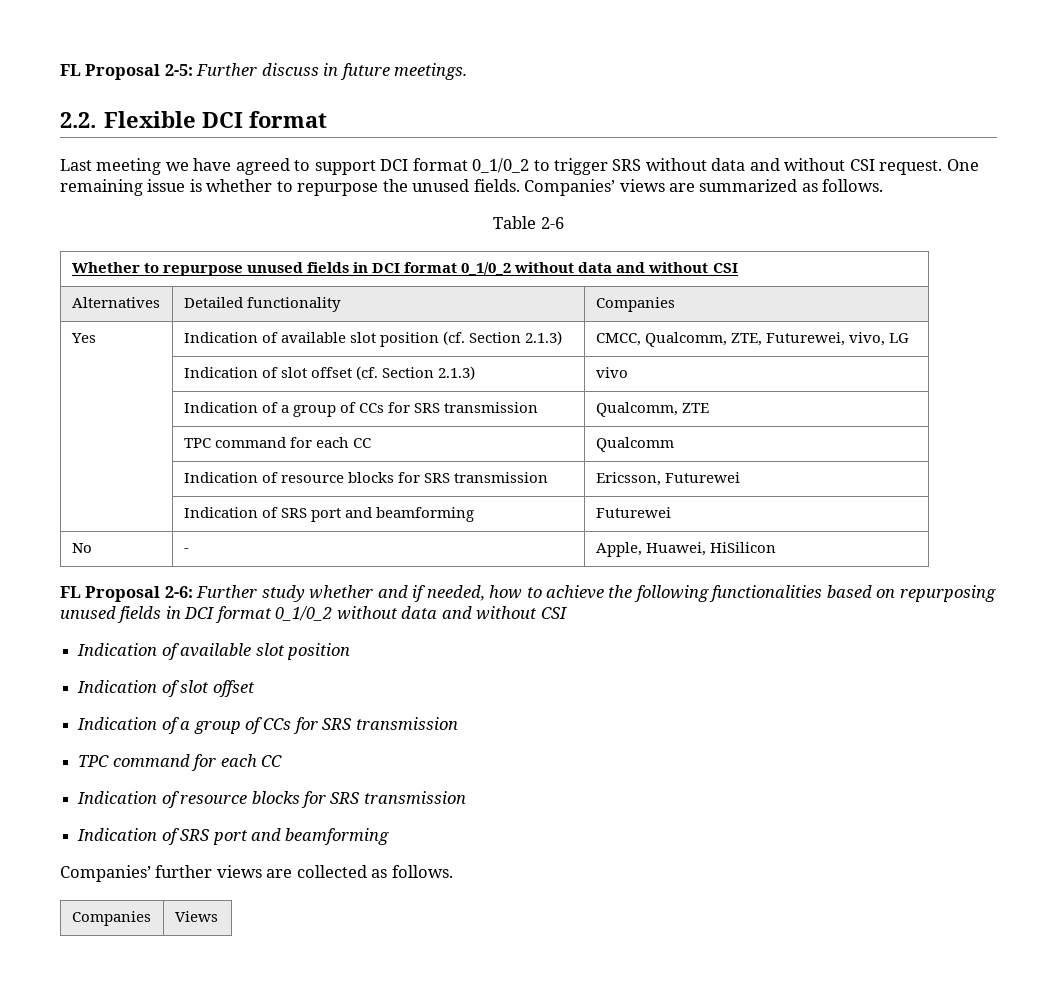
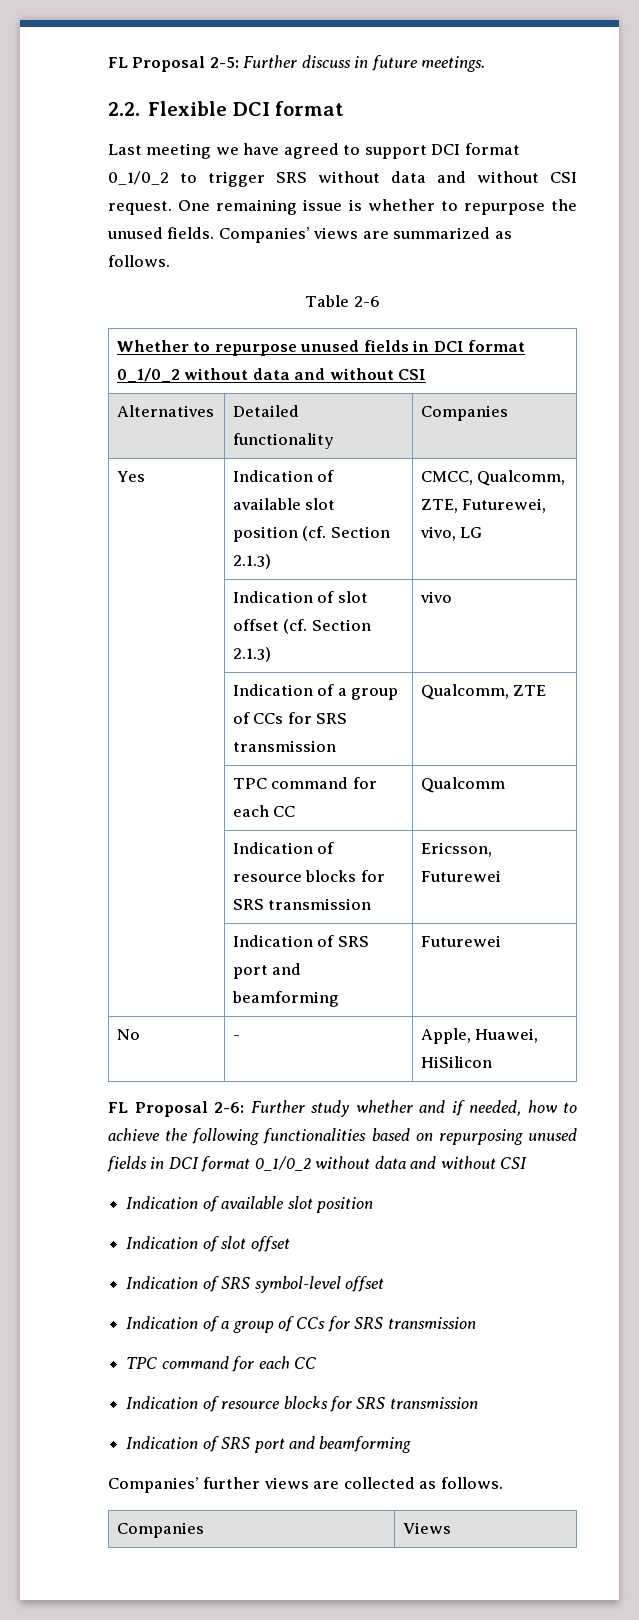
(255, 688) none -> [126,1276,384,1293] // Indication of SRS symbol-level offset

